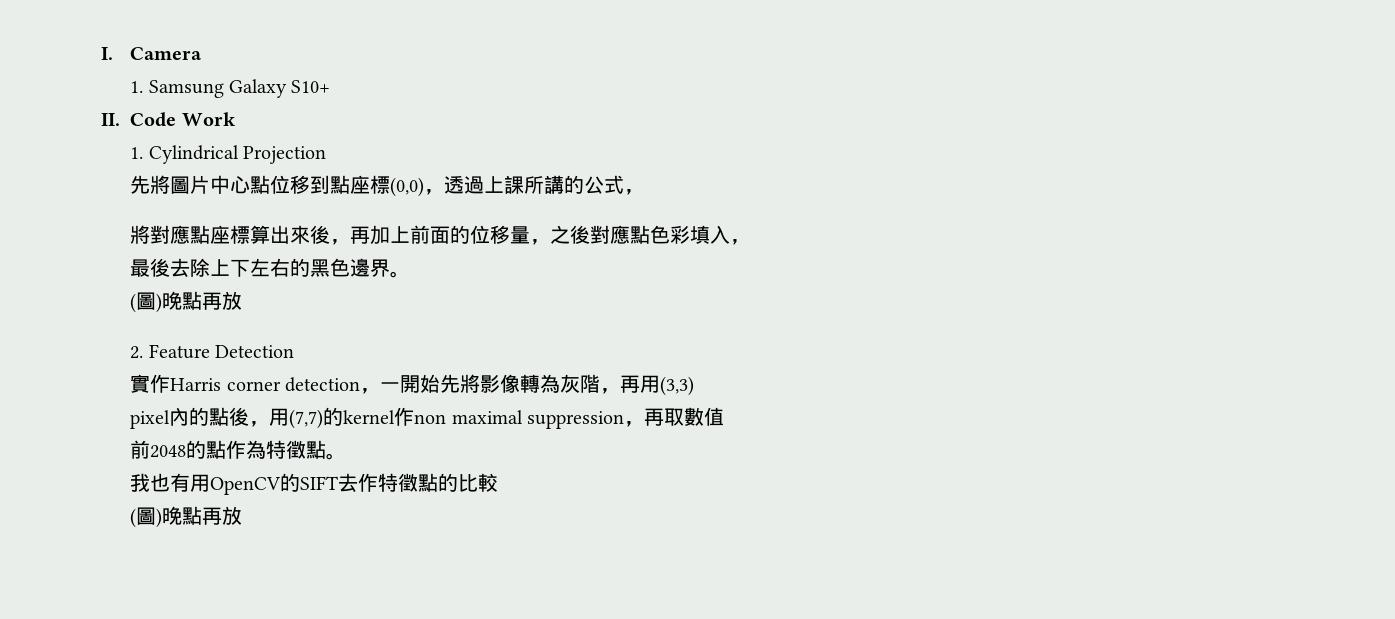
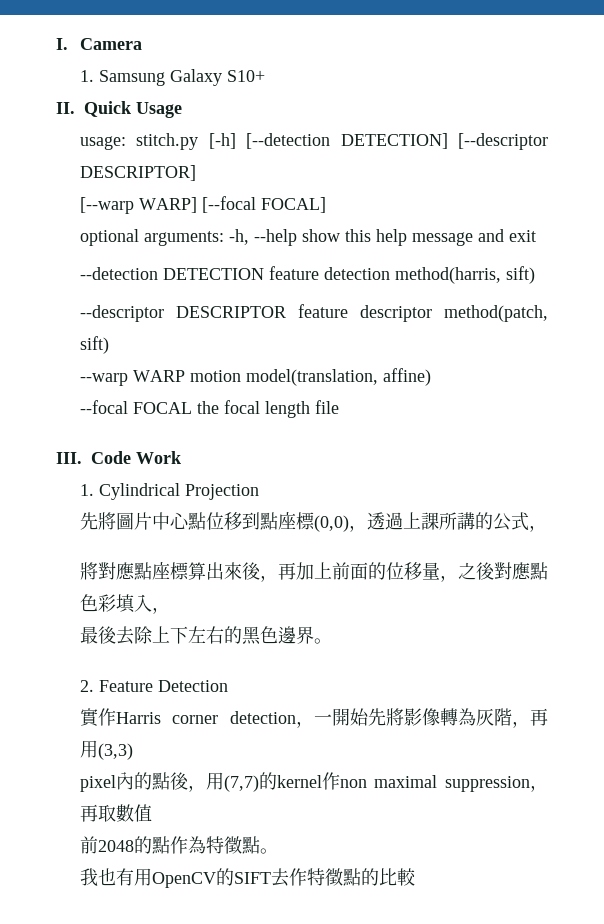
(120, 119) none -> [84,101,182,118] [79,133,548,150] [79,165,196,181] [79,196,326,214] [79,229,536,246] [79,266,535,284] [79,304,548,322] [79,336,109,354] [79,368,431,386] [79,400,339,418] [56,452,82,464] Quick Usage // usage: stitch.py [-h] [--detection DETECTION] [--descriptor DESCRIPTOR] // [--warp WARP] [--focal FOCAL] // optional arguments: -h, --help show this help message and exit // --detection DETECTION feature detection method(harris, sift) // --descriptor DESCRIPTOR feature descriptor method(patch, sift) // --warp WARP motion model(translation, affine) // --focal FOCAL the focal length file // III.
[130,291,243,313] // (圖)晚點再放 -> (332, 641) none
[130,506,243,528] // (圖)晚點再放 -> (416, 877) none

